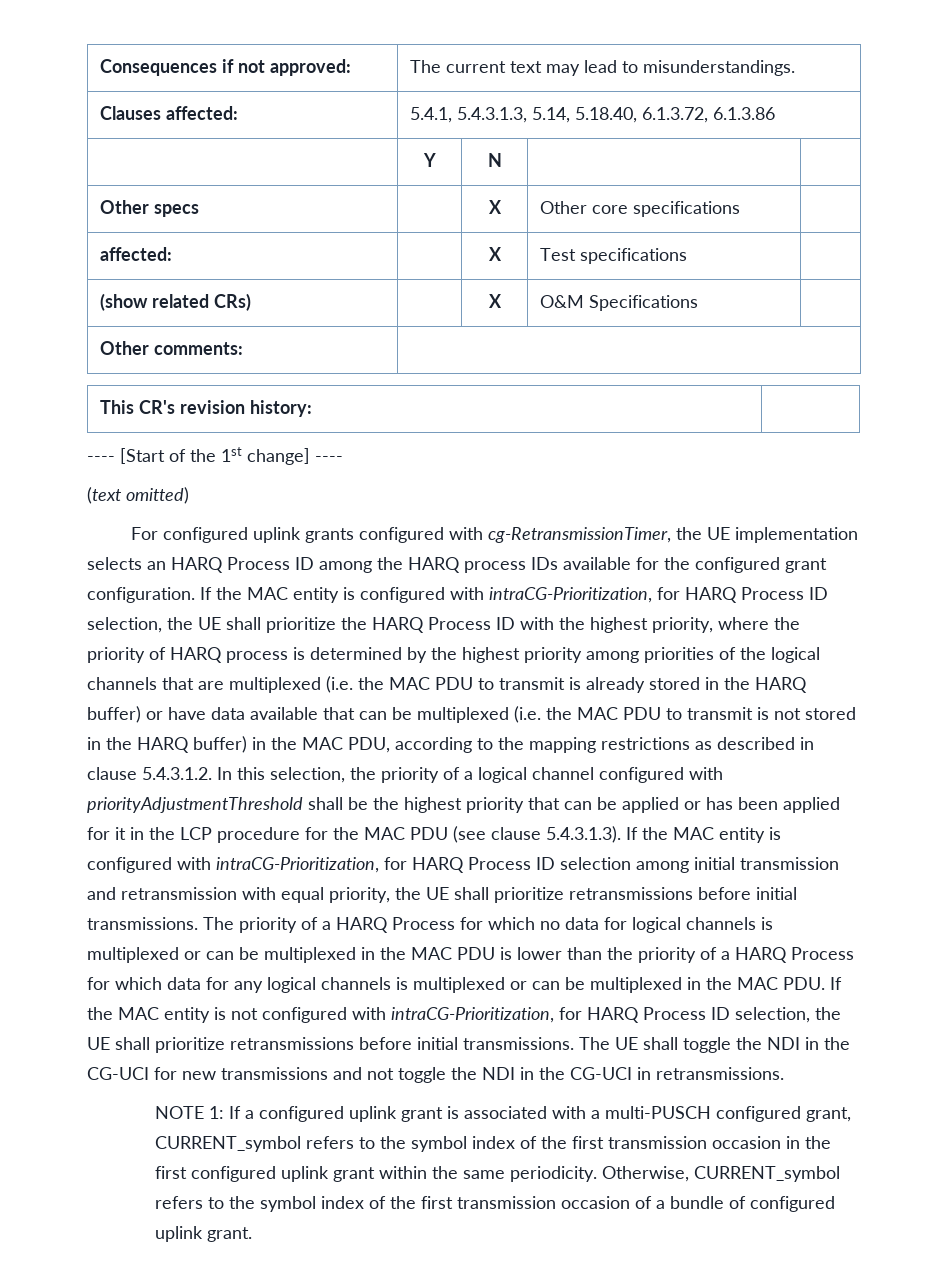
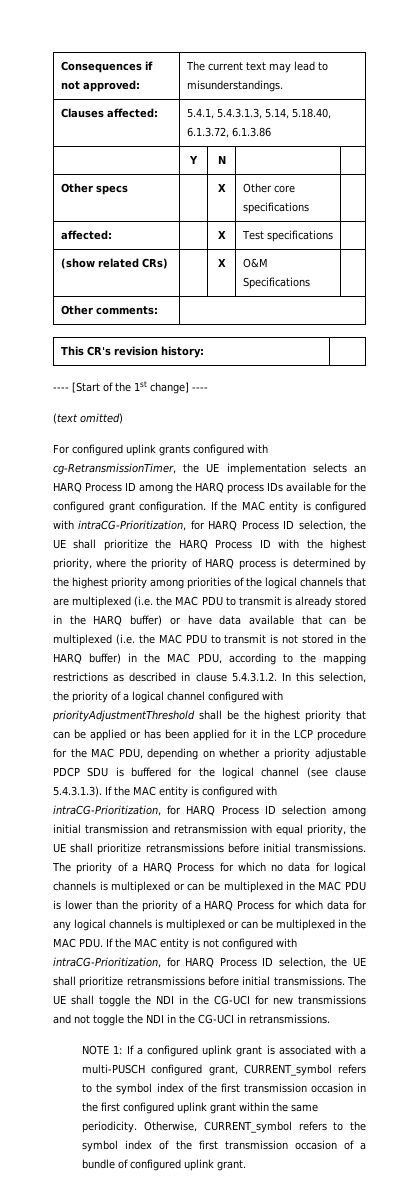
[410,827,448,840] PDU -> [118,748,366,760] [53,767,300,779] PDU, depending on whether a priority adjustable PDCP SDU is buffered for the logical channel

